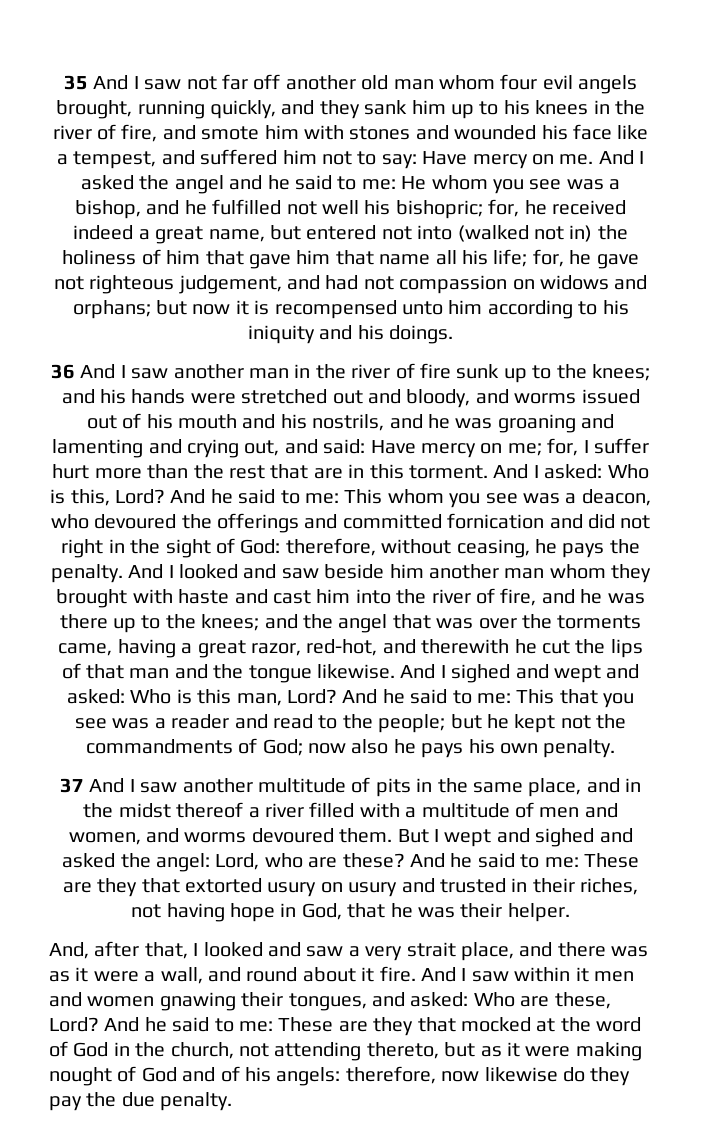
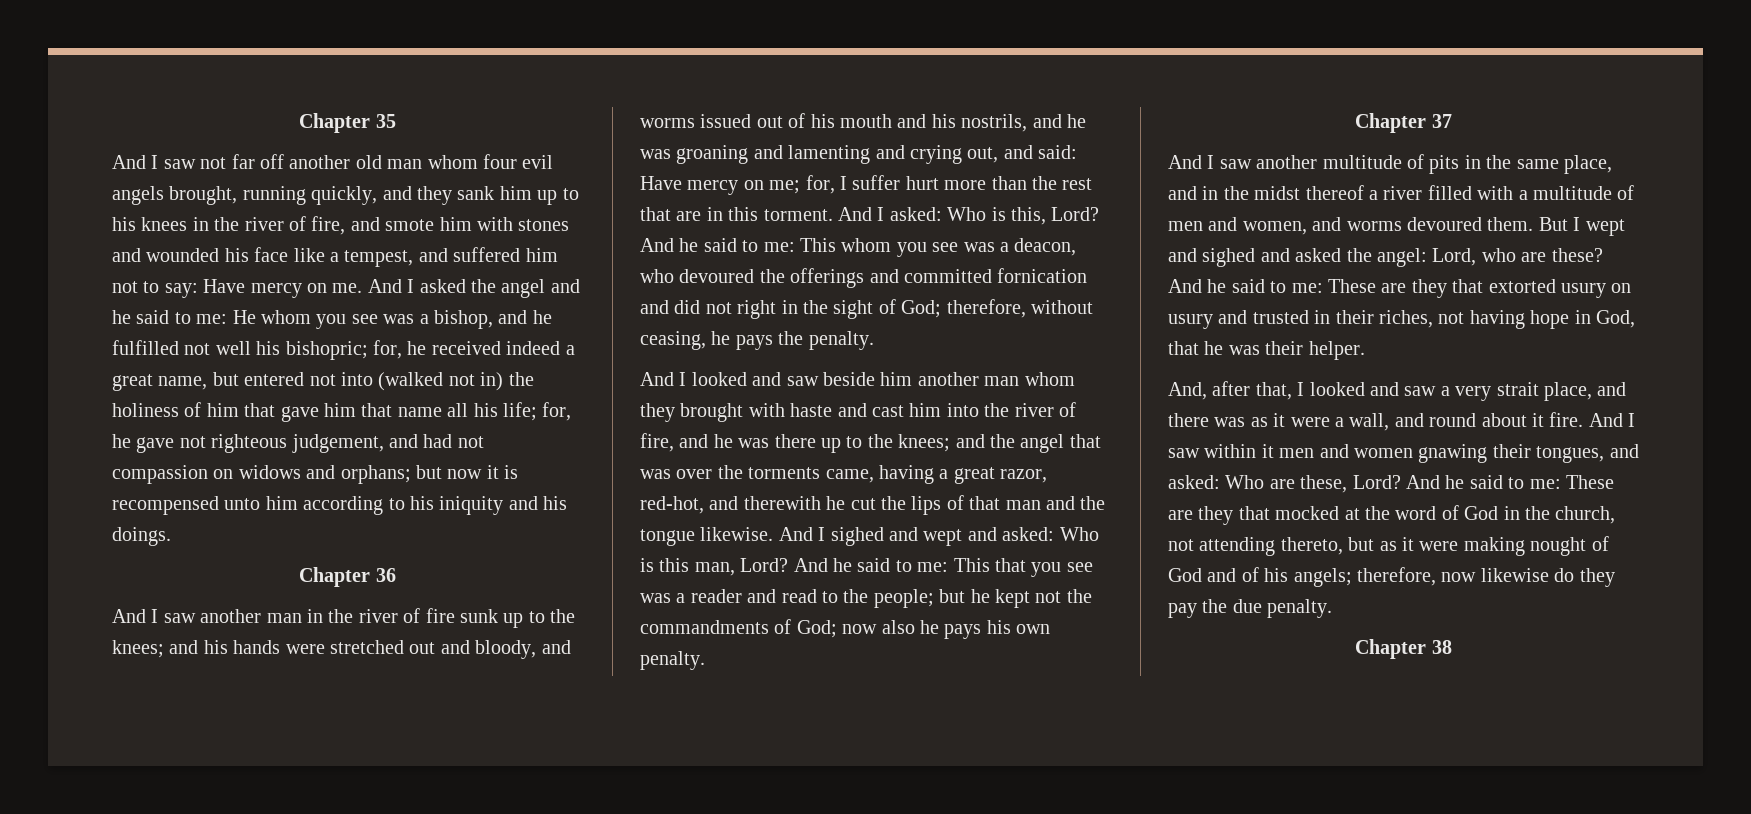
(63, 82) none -> [299,113,371,133] Chapter
(88, 82) none -> (396, 121) //
(454, 334) none -> [299,567,371,587] Chapter
(75, 371) none -> (396, 575) //
[240,539,281,554] God: -> [901,300,942,318] God;
(123, 573) none -> (874, 340) //
(616, 748) none -> [1355,113,1427,133] Chapter
(84, 785) none -> (1452, 121) //
[276,1067,341,1086] angels: -> [1293,568,1352,587] angels;
(233, 1101) none -> [1355,639,1452,659] // Chapter 38

